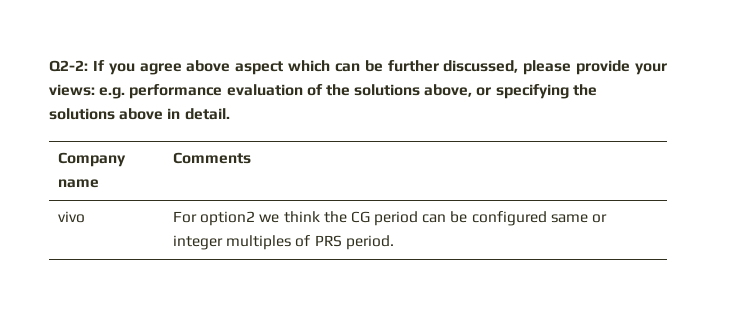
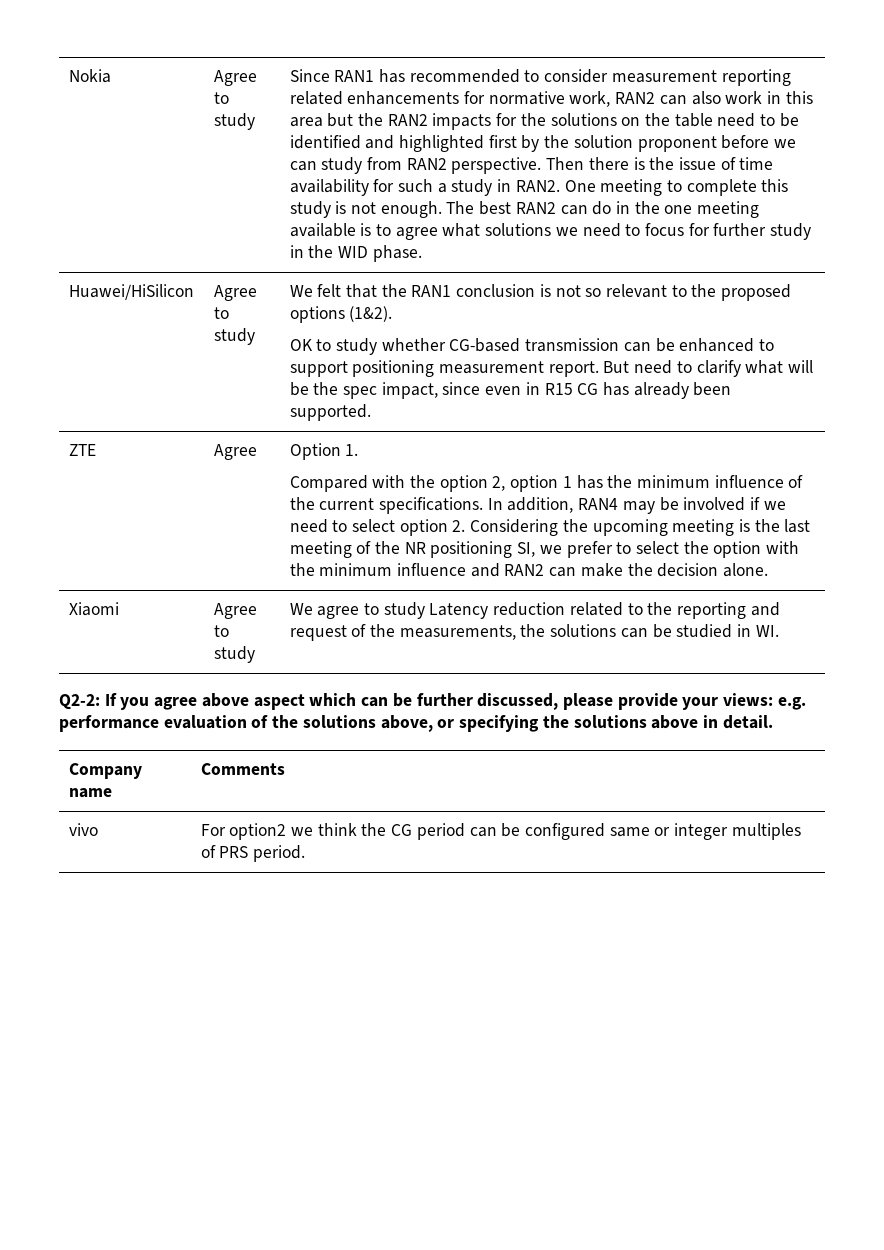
(49, 66) none -> [68,69,111,83] [213,70,257,86] [213,92,229,104] [213,113,255,130] [289,69,791,86] [289,91,813,107] [289,113,799,130] [289,135,797,152] [289,157,774,174] [289,179,789,196] [289,201,760,218] [289,223,812,240] [289,245,422,262] [68,284,194,300] [213,285,257,301] [213,307,229,319] [213,328,255,345] [289,284,792,301] [289,306,393,323] [289,338,775,355] [289,360,814,377] [289,382,732,399] [289,404,371,421] [68,444,96,456] [213,444,257,460] [289,443,359,460] [289,475,804,492] [289,497,786,514] [289,519,811,536] [289,541,800,558] [289,563,769,577] [68,602,119,616] [213,603,257,619] [213,625,229,637] [213,646,255,663] [289,602,780,619] [289,624,779,641] Nokia | Agree to study | Since RAN1 has recommended to consider measurement reporting related enhancements for normative work, RAN2 can also work in this area but the RAN2 impacts for the solutions on the table need to be identified and highlighted first by the solution proponent before we can study from RAN2 perspective. Then there is the issue of time availability for such a study in RAN2. One meeting to complete this study is not enough. The best RAN2 can do in the one meeting available is to agree what solutions we need to focus for further study in the WID phase. // Huawei/HiSilicon | Agree to study | We felt that the RAN1 conclusion is not so relevant to the proposed options (1&2). // OK to study whether CG-based transmission can be enhanced to support positioning measurement report. But need to clarify what will be the spec impact, since even in R15 CG has already been supported. // ZTE | Agree | Option 1. // Compared with the option 2, option 1 has the minimum influence of the current specifications. In addition, RAN4 may be involved if we need to select option 2. Considering the upcoming meeting is the last meeting of the NR positioning SI, we prefer to select the option with the minimum influence and RAN2 can make the decision alone. // Xiaomi | Agree to study | We agree to study Latency reduction related to the reporting and request of the measurements, the solutions can be studied in WI. //

